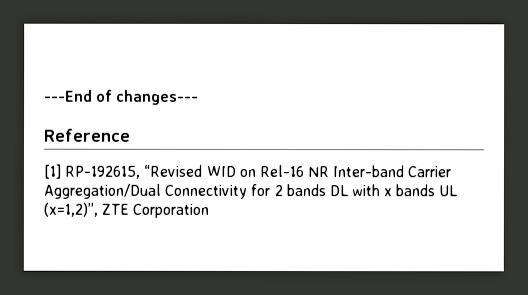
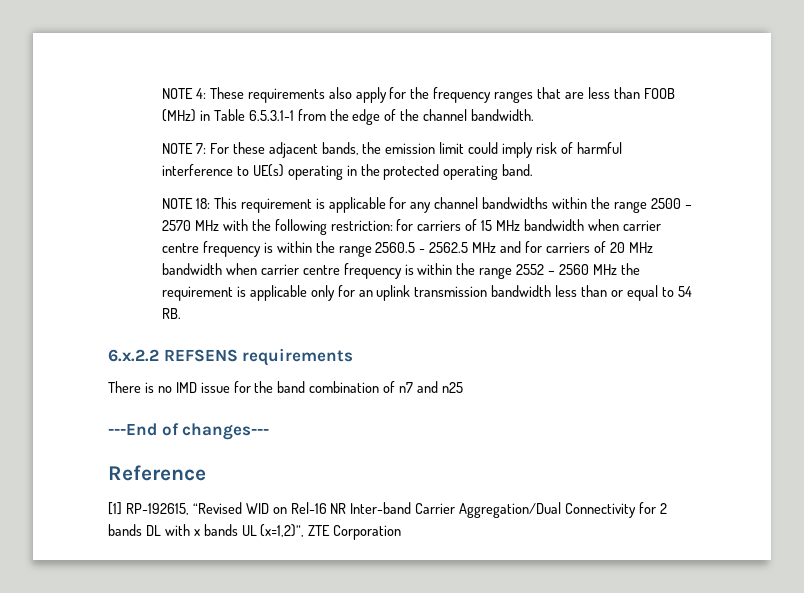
(44, 95) none -> [161,87,675,103] [161,109,535,125] [161,142,622,158] [161,164,534,180] [161,197,692,213] [161,219,661,235] [161,241,653,257] [161,263,640,279] [161,285,692,301] [161,308,181,319] [108,348,354,366] [108,381,463,393] NOTE 4: These requirements also apply for the frequency ranges that are less than FOOB (MHz) in Table 6.5.3.1-1 from the edge of the channel bandwidth. // NOTE 7: For these adjacent bands, the emission limit could imply risk of harmful interference to UE(s) operating in the protected operating band. // NOTE 18: This requirement is applicable for any channel bandwidths within the range 2500 – 2570 MHz with the following restriction: for carriers of 15 MHz bandwidth when carrier centre frequency is within the range 2560.5 - 2562.5 MHz and for carriers of 20 MHz bandwidth when carrier centre frequency is within the range 2552 – 2560 MHz the requirement is applicable only for an uplink transmission bandwidth less than or equal to 54 RB. // 6.x.2.2 REFSENS requirements // There is no IMD issue for the band combination of n7 and n25 //

